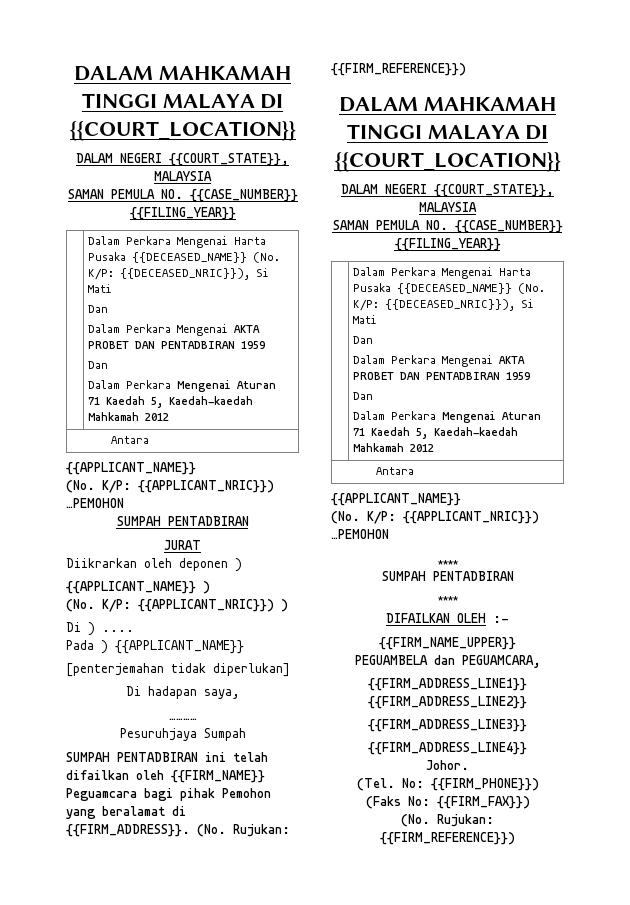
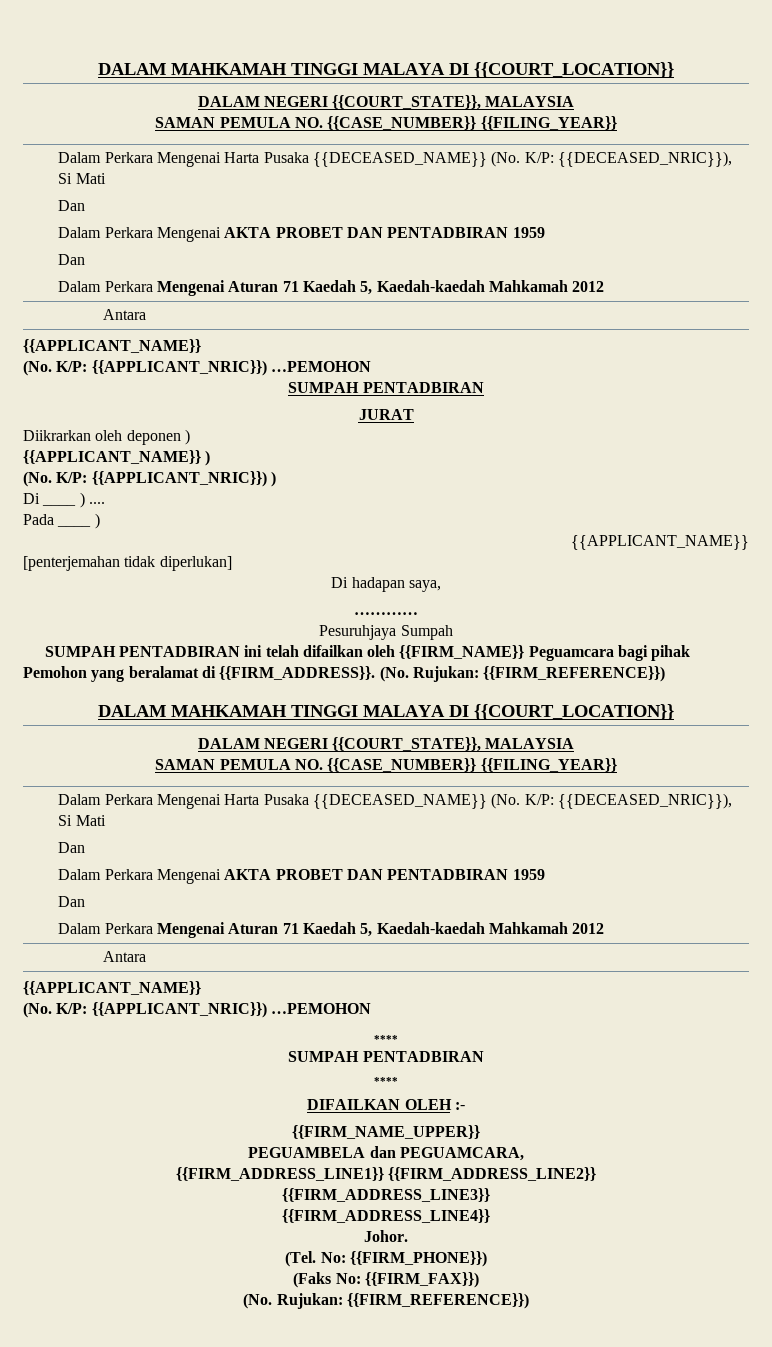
(81, 627) none -> [42,504,77,506] ____
[101,640,108,654] ) -> [57,513,100,529] ____ ) //

